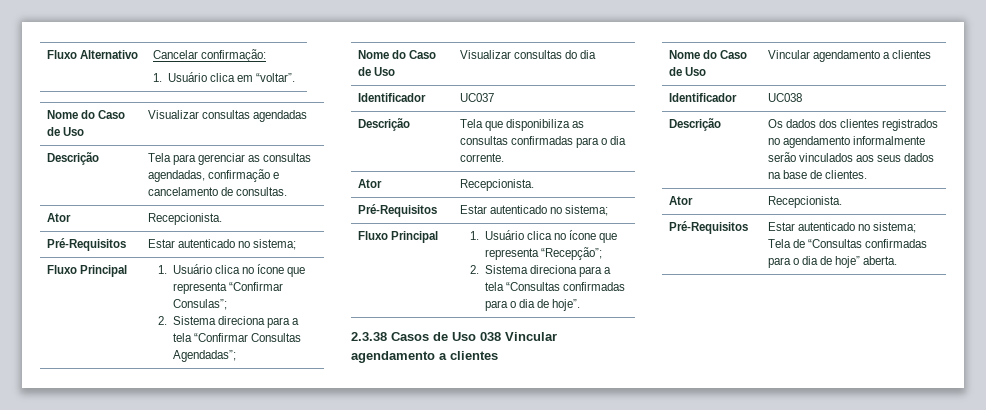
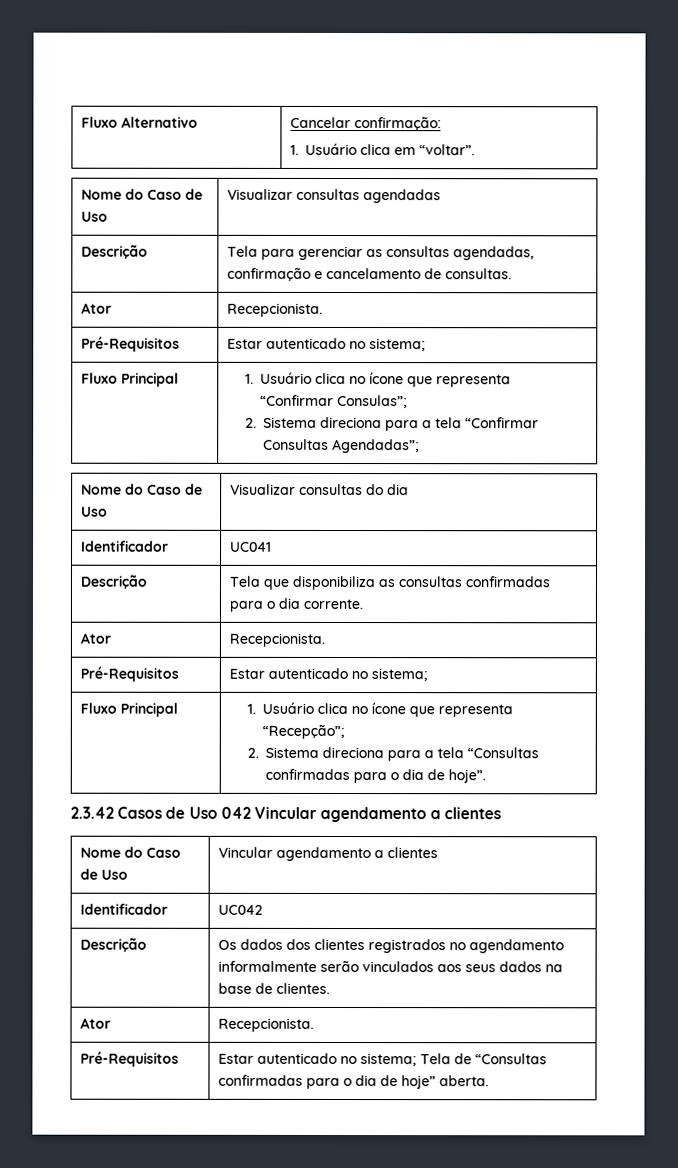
[459,93,494,102] UC037 -> [230,541,273,552] UC041
[351,332,387,341] 2.3.38 -> [70,806,114,819] 2.3.42
[480,332,501,341] 038 -> [220,806,251,819] 042
[767,93,802,102] UC038 -> [218,904,264,915] UC042

